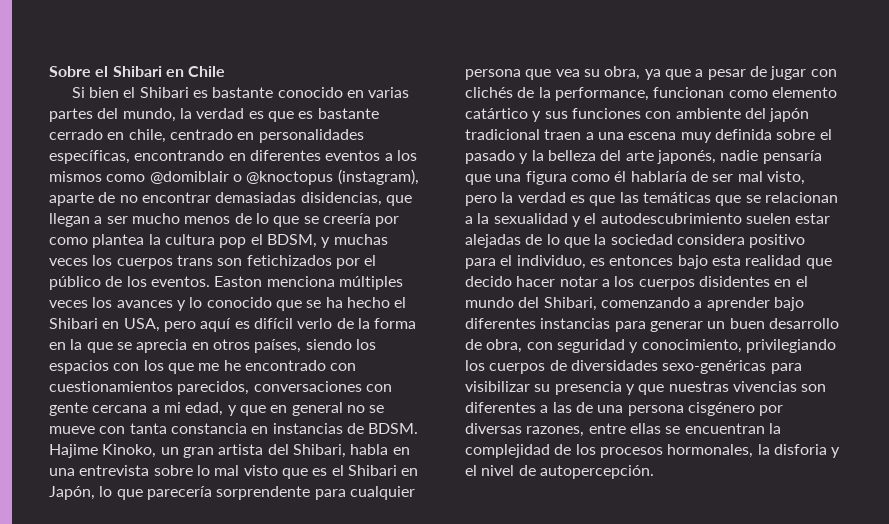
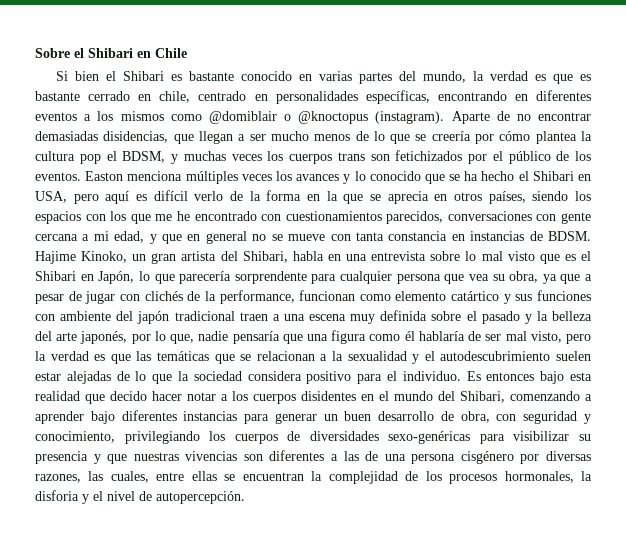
[337,169,419,185] [49,192,94,206] (instagram), aparte -> [375,111,490,124] (instagram). Aparte
[49,237,88,245] como -> [499,131,531,141] cómo
(716, 157) none -> [131,331,195,344] por lo que,
[516,255,605,269] individuo, es -> [402,371,481,381] individuo. Es
(585, 431) none -> [88,471,149,483] las cuales,

